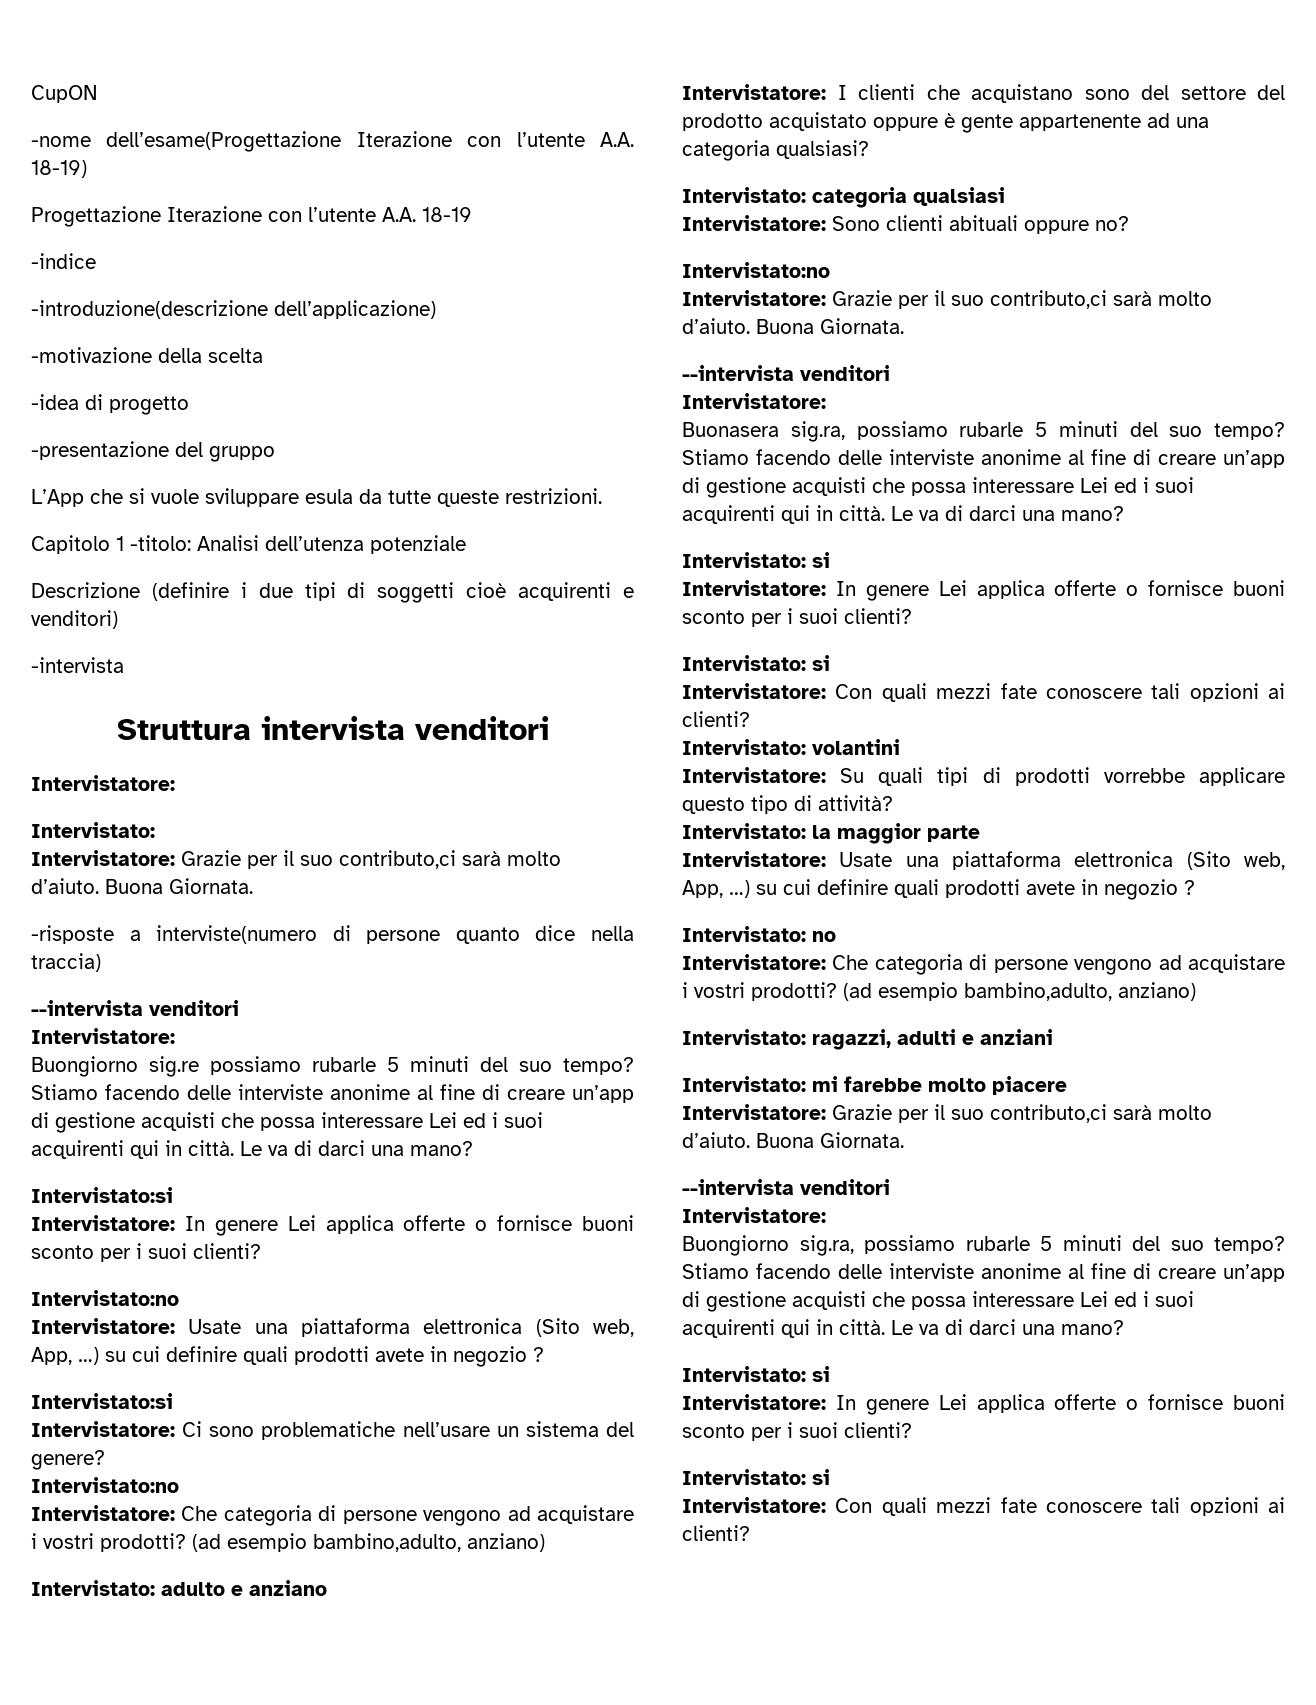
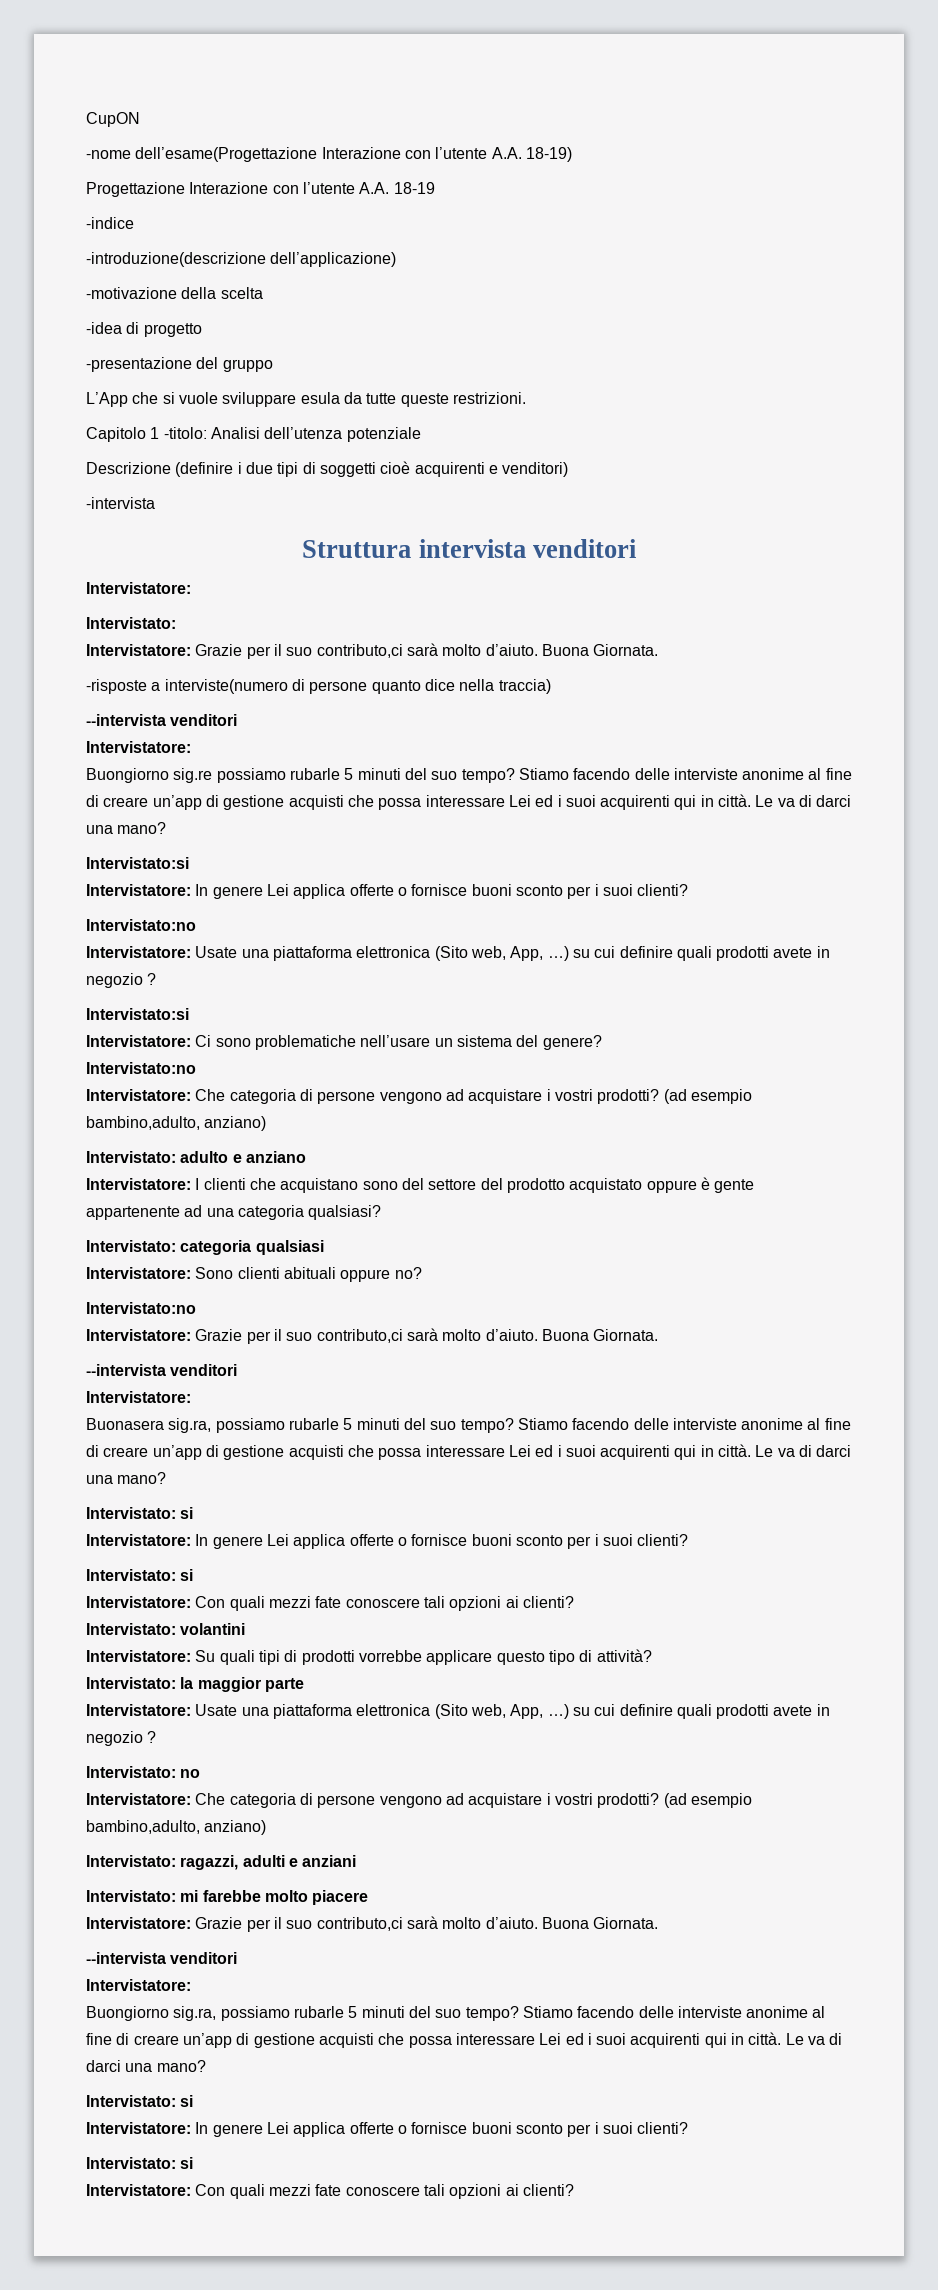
[356,131,452,147] Iterazione -> [321,147,401,159] Interazione
[167,206,262,222] Iterazione -> [189,182,269,194] Interazione

